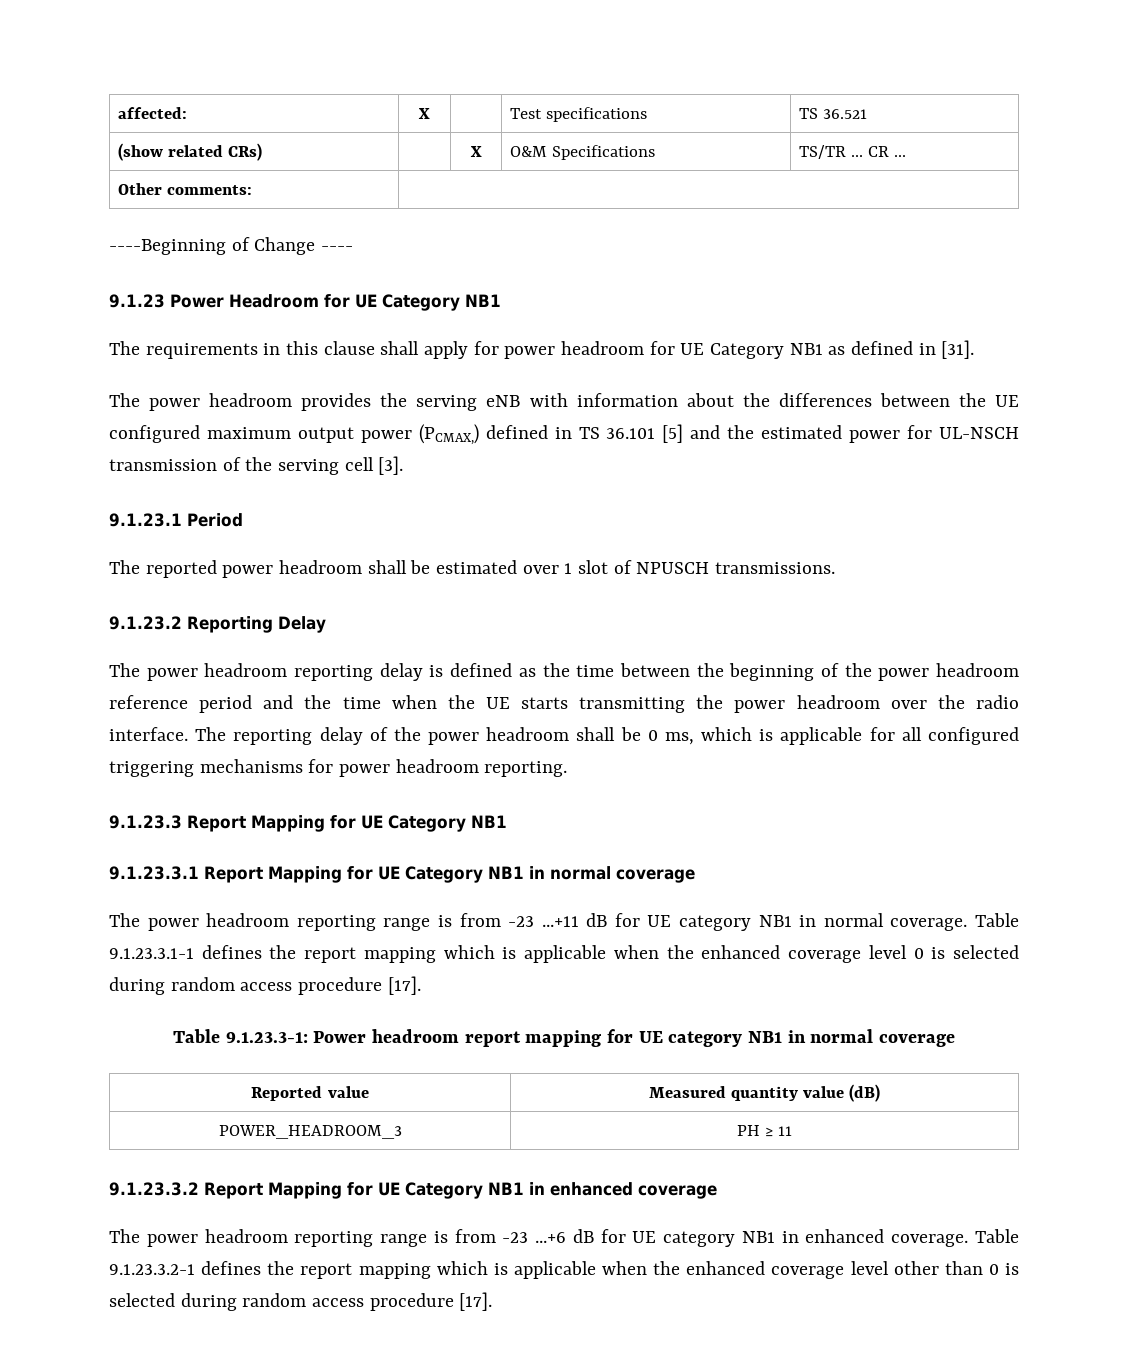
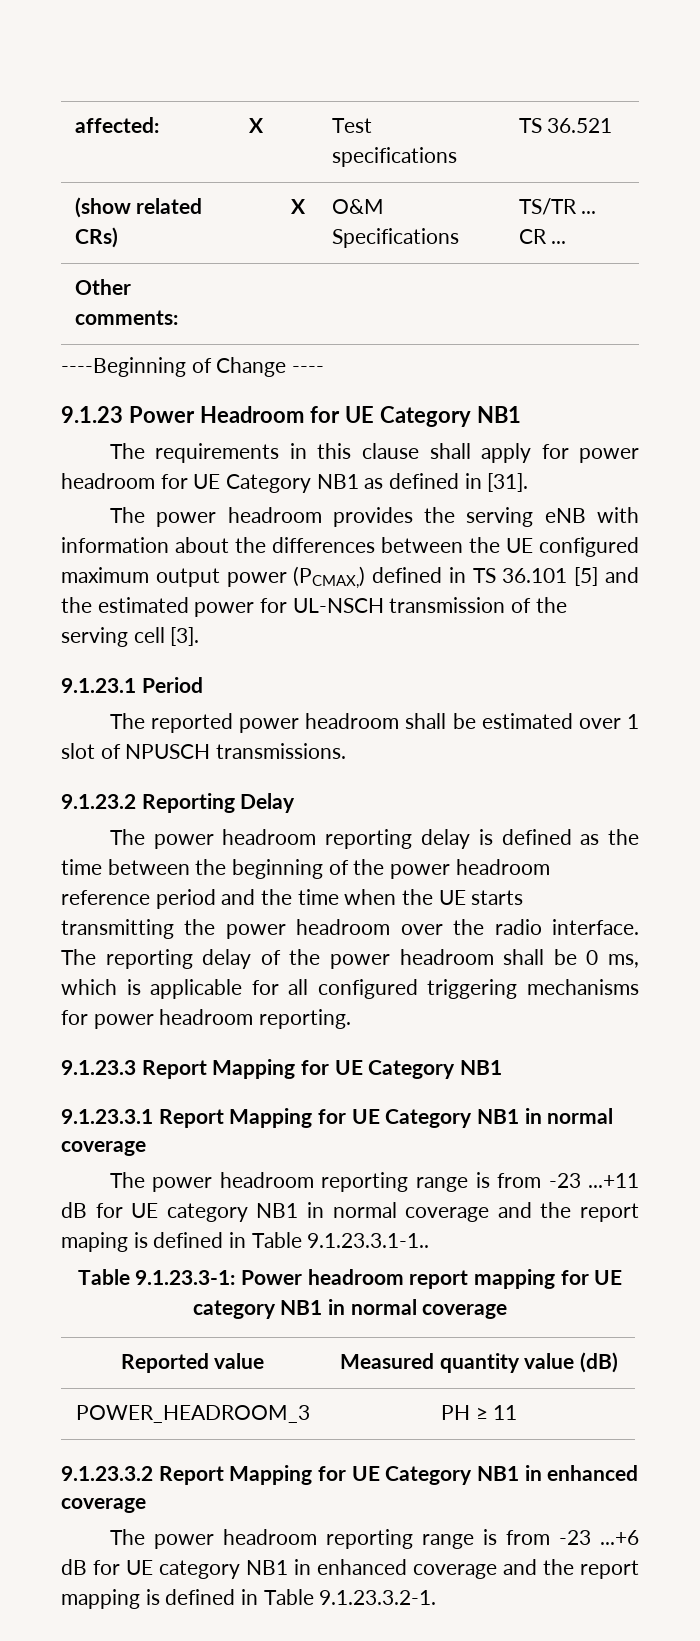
[890,913,1020,931] [109,945,1020,963] [109,976,421,995] coverage. Table 9.1.23.3.1-1 defines the report mapping which is applicable when the enhanced coverage level 0 is selected during random access procedure [17]. -> [405,1202,640,1222] [61,1232,430,1252] coverage and the report maping is defined in Table 9.1.23.3.1-1..
[891,1229,1019,1247] [109,1261,1019,1279] [109,1292,493,1311] coverage. Table 9.1.23.3.2-1 defines the report mapping which is applicable when the enhanced coverage level other than 0 is selected during random access procedure [17]. -> [413,1559,639,1579] [61,1589,437,1609] coverage and the report mapping is defined in Table 9.1.23.3.2-1.

